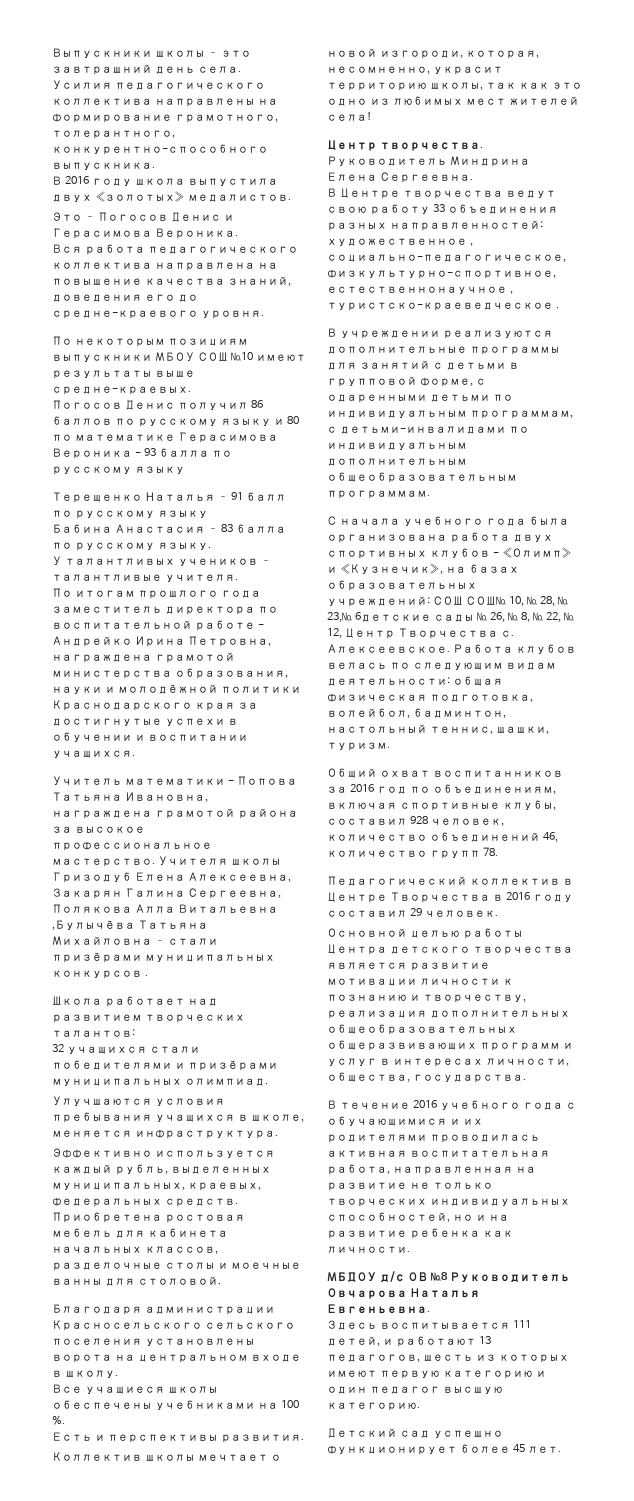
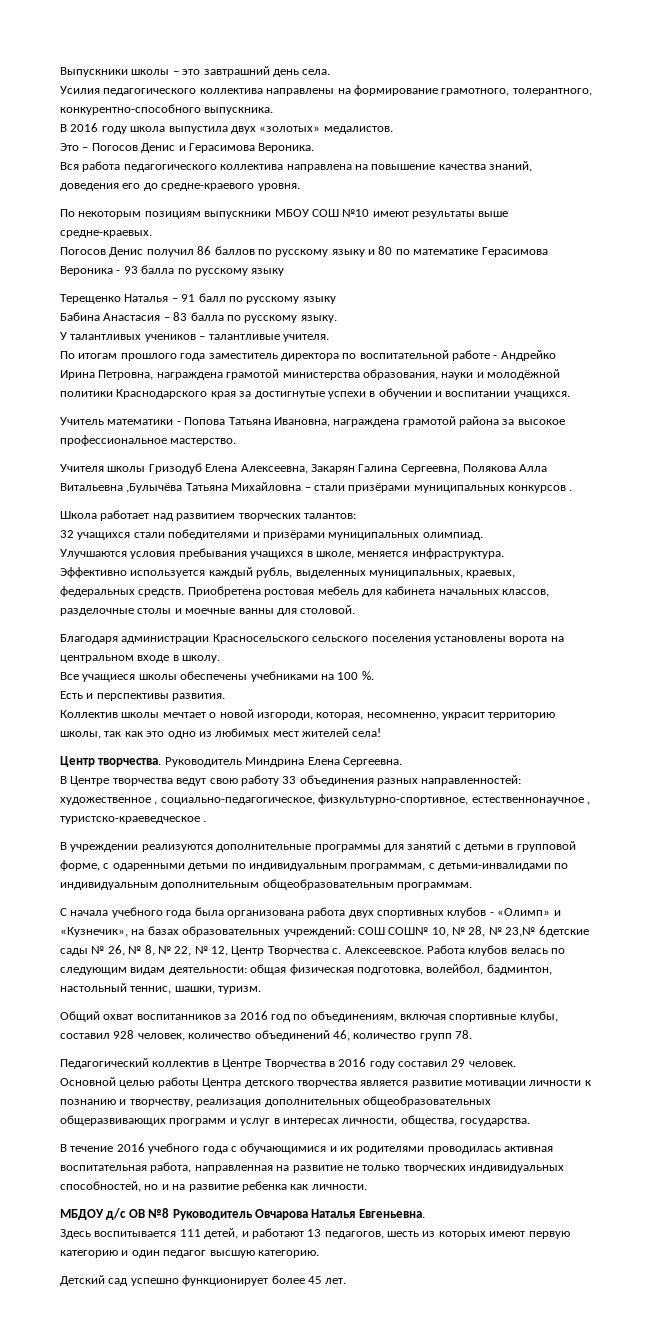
(155, 862) none -> (237, 442) //

